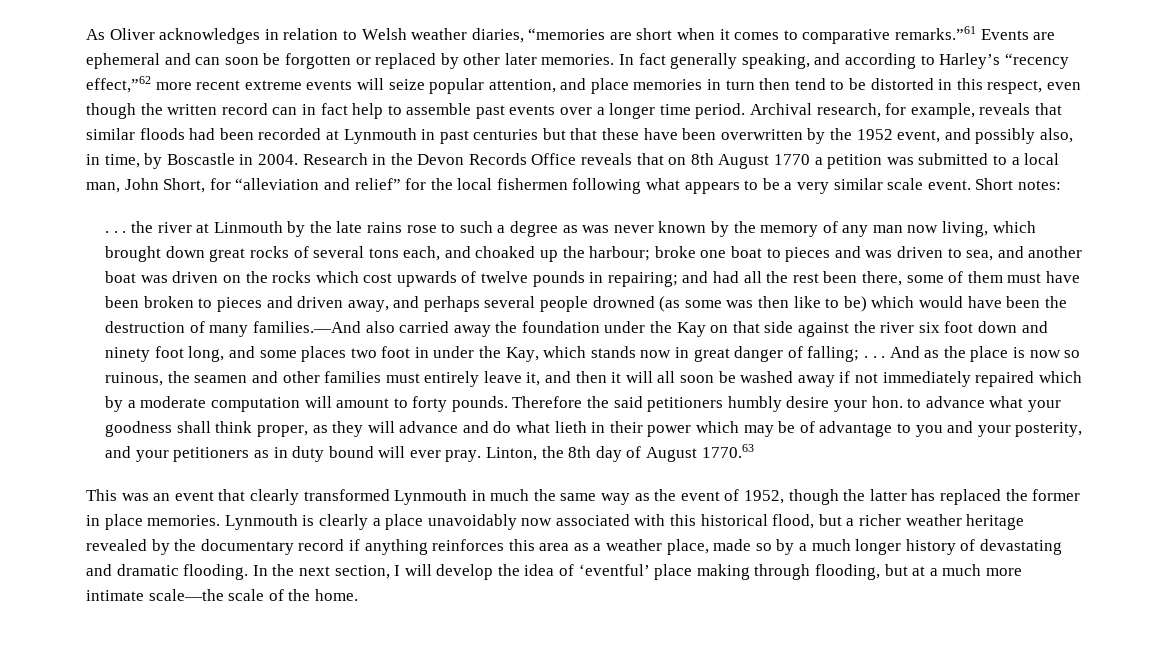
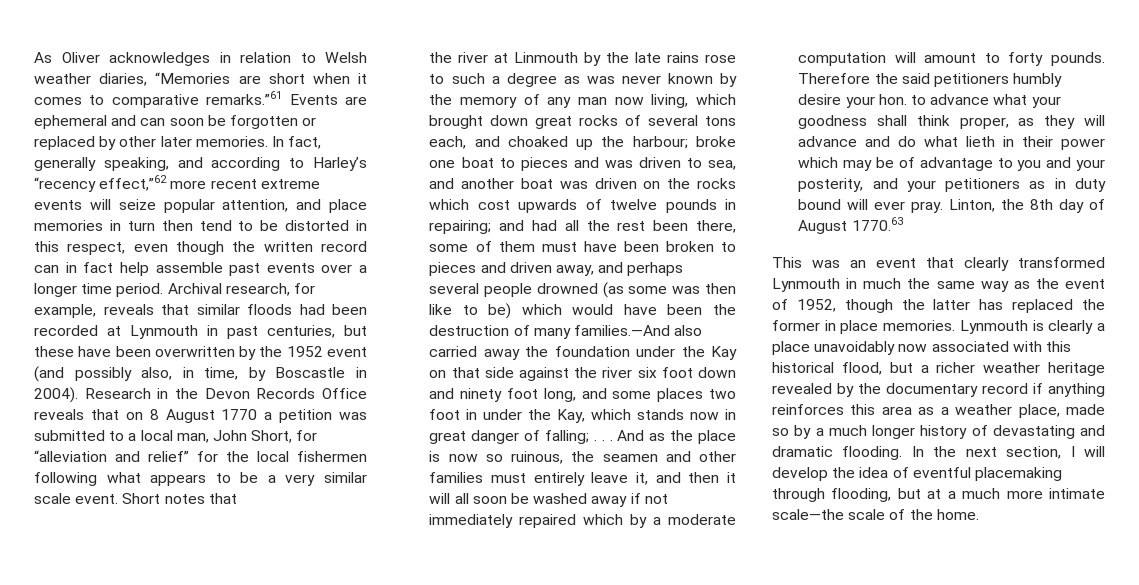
[528,28,606,40] “memories -> [155,72,231,84] “Memories
[638,53,666,65] fact -> [288,136,322,149] fact,
[387,105,402,115] to -> (149, 269) none
[473,128,598,140] centuries but that -> [267,325,367,338] centuries, but
[897,128,971,143] event, and -> [326,347,367,357] [34,366,64,382] event (and
[257,154,298,165] 2004. -> [34,387,78,403] 2004).
[690,153,714,165] 8th -> [149,409,159,420] 8
[1017,180,1061,190] [105,231,127,233] notes: // . . . -> [164,493,237,504] notes that //
[578,564,750,580] ‘eventful’ place making -> [912,467,1062,481] eventful placemaking

